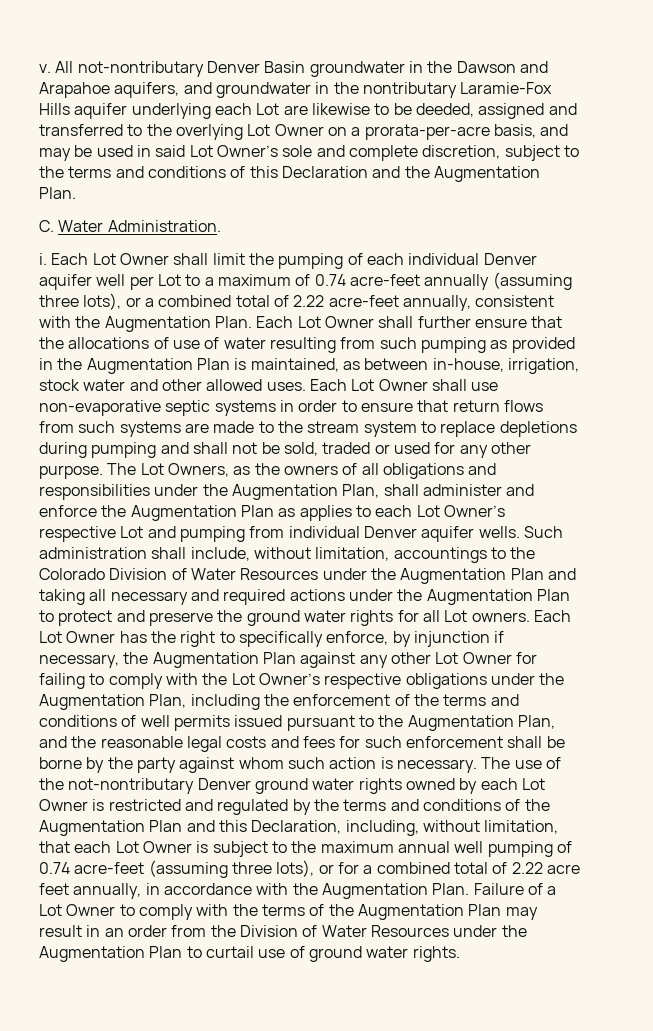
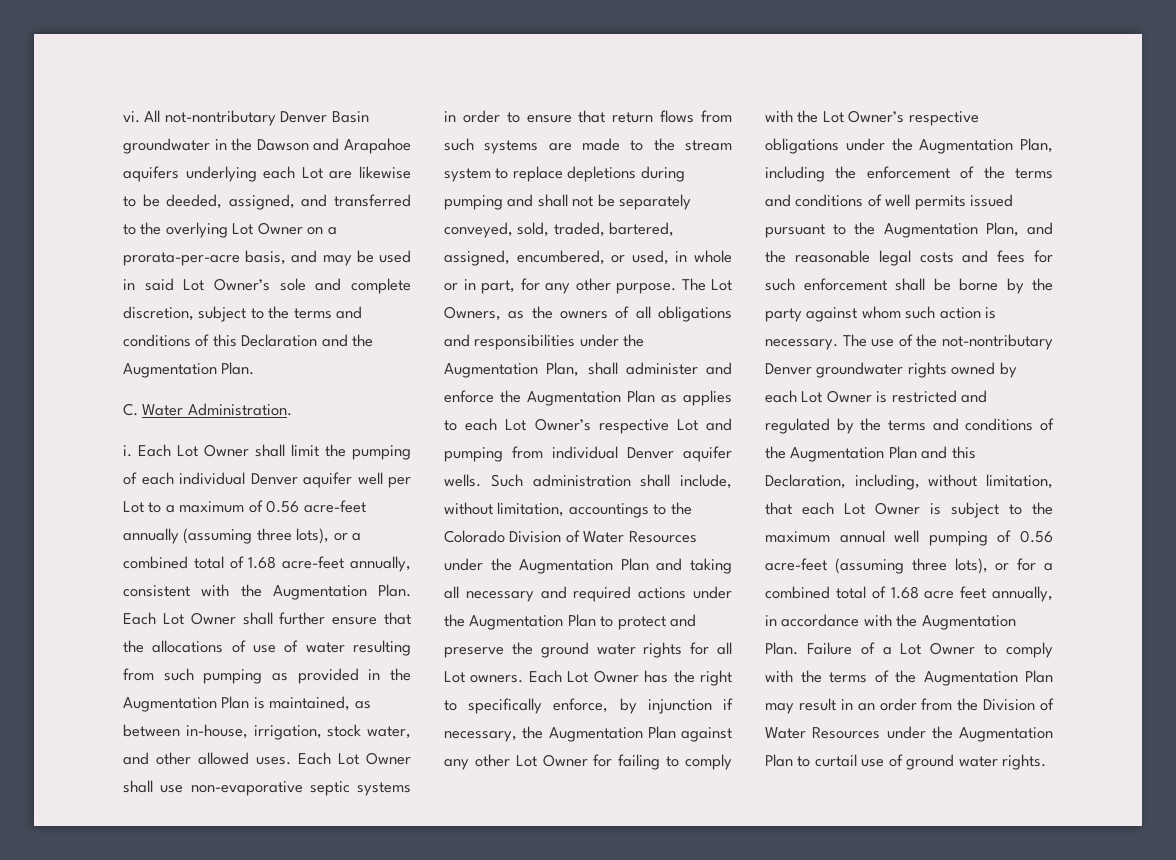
[39,64,51,73] v. -> [123,111,140,123] vi.
[114,82,553,98] [39,103,128,119] aquifers, and groundwater in the nontributary Laramie-Fox Hills aquifer -> [123,166,179,182] aquifers
[478,103,545,119] assigned -> [228,194,295,210] assigned,
[314,274,346,286] 0.74 -> [266,500,300,513] 0.56
[293,295,325,307] 2.22 -> [248,556,277,569] 1.68
[83,379,126,391] water -> [367,726,411,739] water,
[283,442,430,456] sold, traded or used -> [619,194,692,210] [444,222,675,238] [444,250,732,266] [444,279,515,294] separately conveyed, sold, traded, bartered, assigned, encumbered, or used, in whole or in part,
[254,778,355,794] ground water -> [816,362,904,378] groundwater
[39,862,70,874] 0.74 -> [1020,530,1053,543] 0.56
[511,862,543,874] 2.22 -> [890,586,919,599] 1.68

